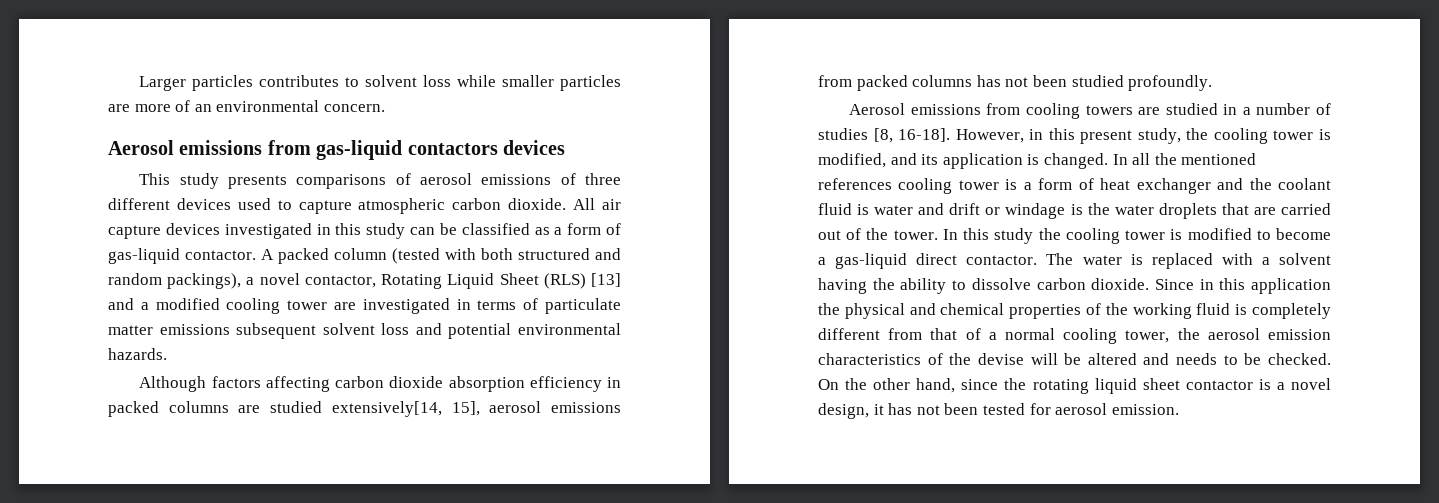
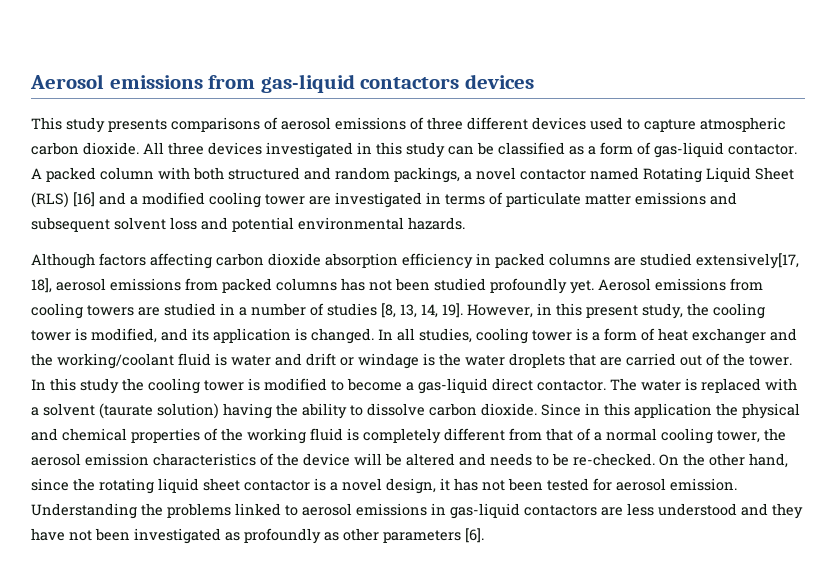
[139,75,621,91] [108,100,385,112] Larger particles contributes to solvent loss while smaller particles are more of an environmental concern. // -> (30, 81) none
[602,199,622,210] [108,225,161,239] air capture -> [168,142,204,155] three
[392,248,440,264] (tested -> (154, 173) none
[167,273,376,289] packings), a novel contactor, -> [394,167,639,183] packings, a novel contactor named
[591,273,621,287] [13] -> [73,192,95,207] [16]
(230, 329) none -> [710,192,737,205] and
[331,401,480,417] extensively[14, 15], -> [696,253,799,269] [31,278,52,293] extensively[17, 18],
[1128,75,1213,91] profoundly. // -> [490,278,594,294] profoundly yet.
[898,128,951,142] 16-18]. -> [400,303,463,318] 13, 14, 19].
[1154,153,1257,165] [818,178,892,190] the mentioned references -> [419,328,472,343] studies,
[1277,178,1331,190] coolant -> [57,353,174,369] working/coolant
(1331, 259) none -> [99,403,219,419] (taurate solution)
[977,353,1024,365] devise -> [303,453,350,466] device
[1268,353,1331,365] checked. -> [573,453,655,466] re-checked.
(1179, 409) none -> [31,503,803,519] [31,528,484,544] Understanding the problems linked to aerosol emissions in gas-liquid contactors are less understood and they have not been investigated as profoundly as other parameters [6].

